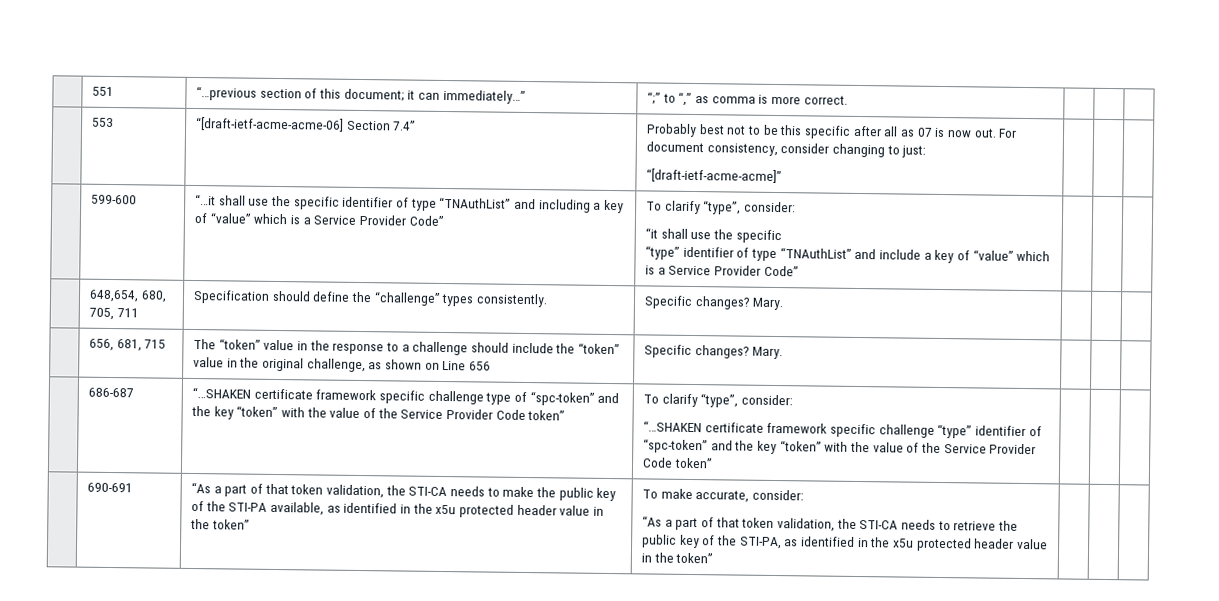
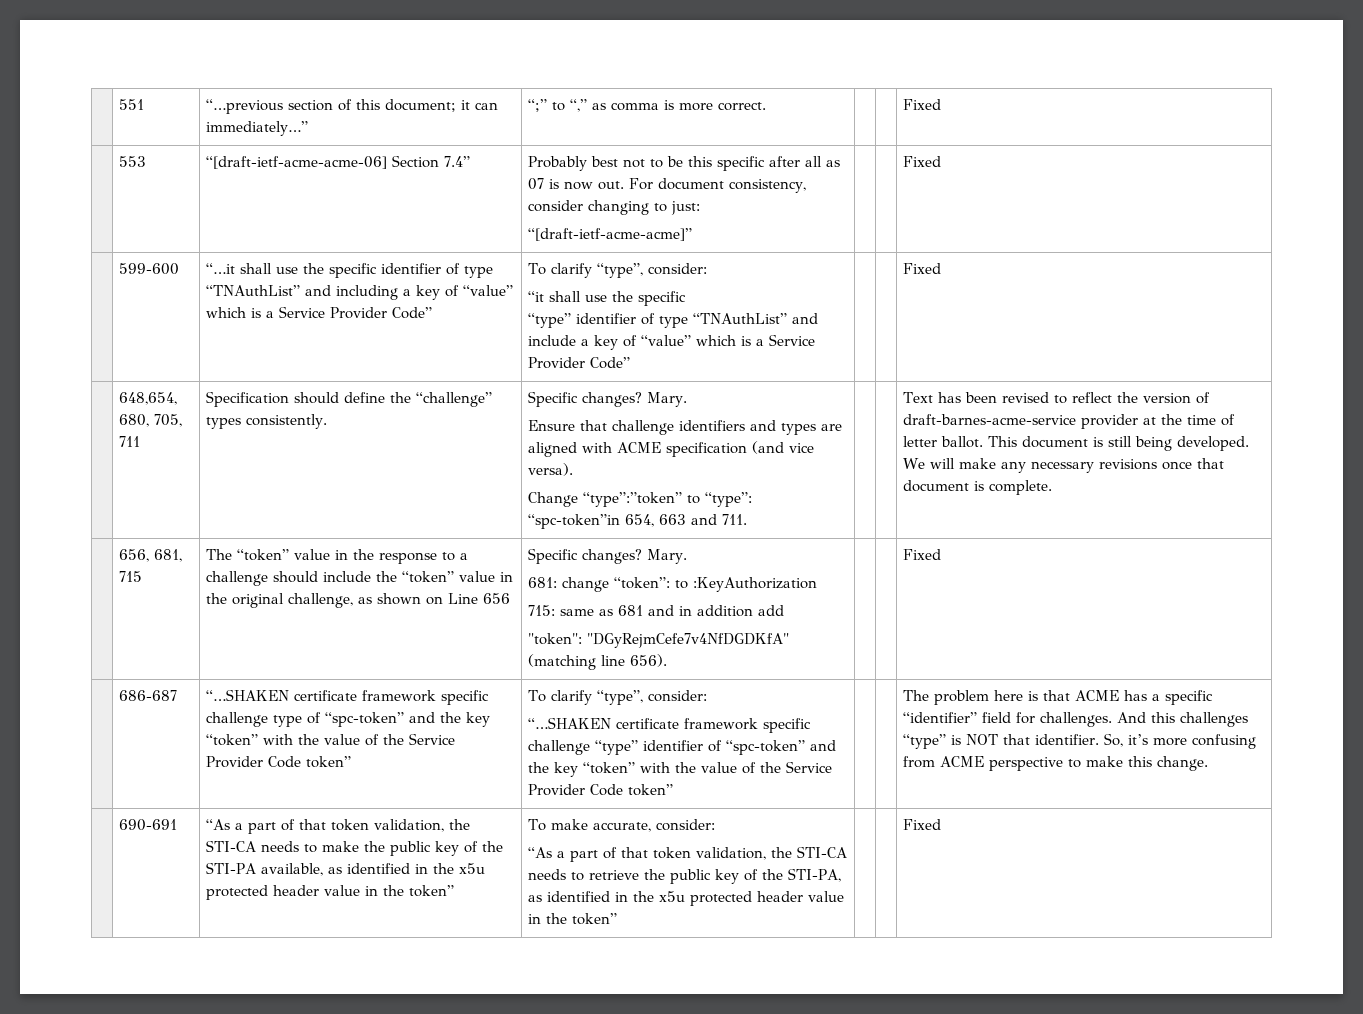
(848, 100) none -> [902,99,941,110] Fixed
(783, 176) none -> [902,156,941,167] Fixed
(799, 271) none -> [902,263,941,274] Fixed
(785, 304) | | | -> [527,420,842,435] [527,441,814,457] [527,463,573,476] [527,492,752,507] [527,514,747,529] [902,392,1210,404] [902,414,1235,429] [902,436,1249,451] [902,458,1224,473] [902,480,1052,495] // Ensure that challenge identifiers and types are aligned with ACME specification (and vice versa). // Change “type”:”token” to “type”: “spc-token”in 654, 663 and 711. | | | Text has been revised to reflect the version of draft-barnes-acme-service provider at the time of letter ballot. This document is still being developed. We will make any necessary revisions once that document is complete.
(784, 353) | | | -> [527,577,817,592] [527,605,784,617] [527,633,789,648] [527,654,667,670] [902,549,941,560] // 681: change “token”: to :KeyAuthorization // 715: same as 681 and in addition add // "token": "DGyRejmCefe7v4NfDGDKfA" (matching line 656). | | | Fixed
(713, 463) none -> [902,690,1213,705] [902,712,1248,727] [902,733,1256,749] [902,756,1208,771] The problem here is that ACME has a specific “identifier” field for challenges. And this challenges “type” is NOT that identifier. So, it’s more confusing from ACME perspective to make this change.
(714, 558) none -> [902,819,941,830] Fixed

